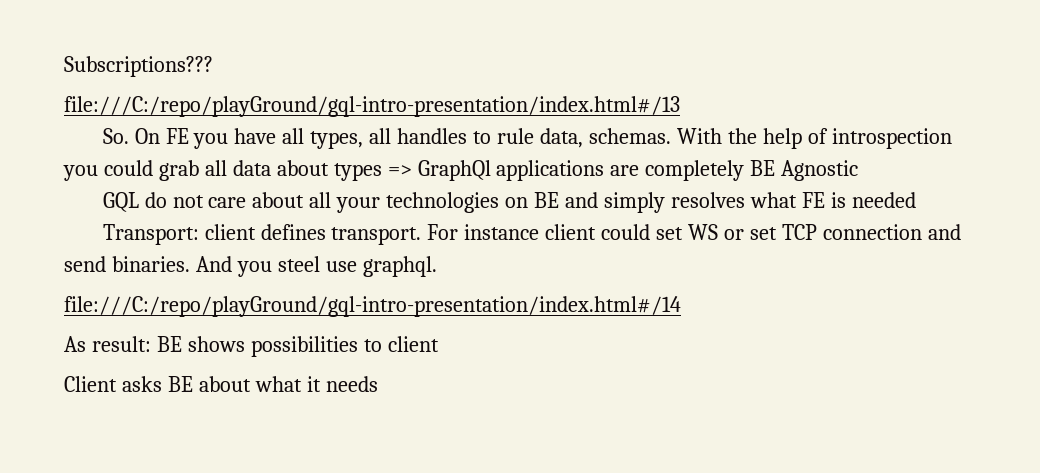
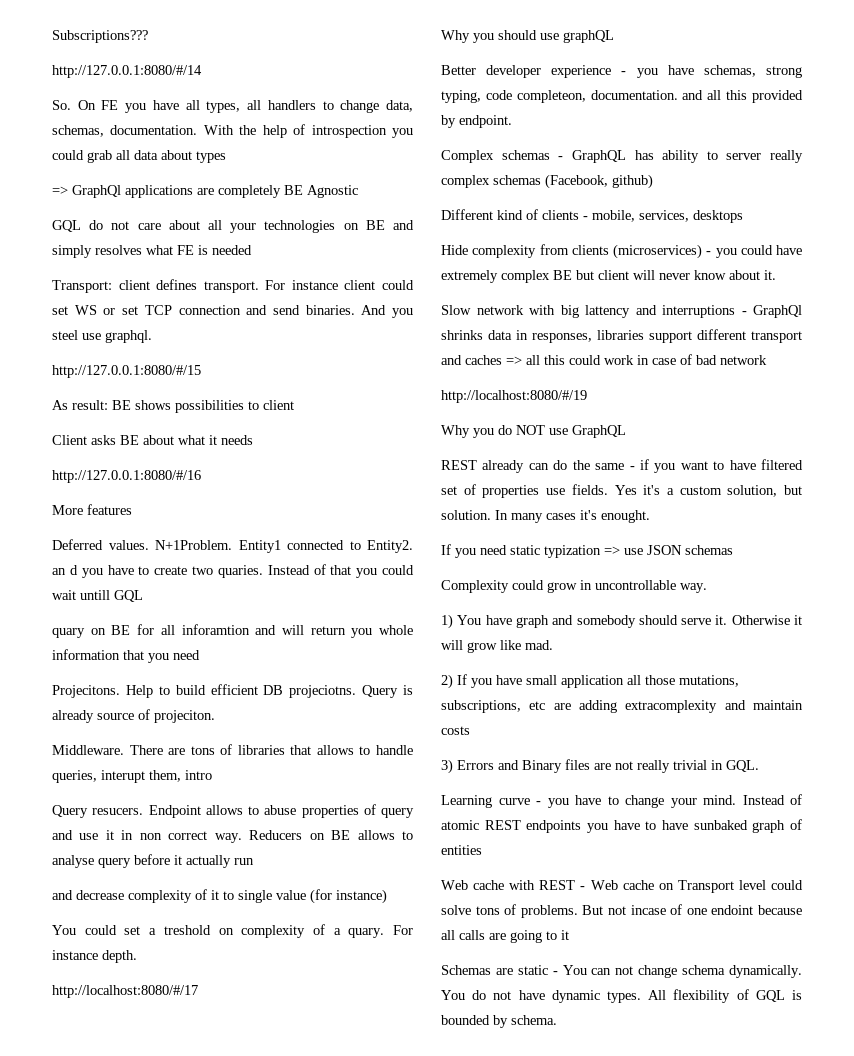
[64,96,680,117] file:///C:/repo/playGround/gql-intro-presentation/index.html#/13 -> [52,65,202,78] http://127.0.0.1:8080/#/14
[397,128,671,148] handles to rule data, schemas. -> [267,100,413,113] [52,125,198,137] handlers to change data, schemas, documentation.
(382, 172) none -> (226, 157) //
[64,296,681,317] file:///C:/repo/playGround/gql-intro-presentation/index.html#/14 -> [52,365,201,378] http://127.0.0.1:8080/#/15
(378, 384) none -> [52,470,201,483] [52,504,132,515] [52,539,413,553] [52,564,414,578] [52,590,143,602] [52,624,413,638] [52,649,200,663] [52,684,413,698] [52,709,215,723] [52,744,413,755] [52,770,212,783] [52,804,414,818] [52,830,413,843] [52,854,254,868] [52,889,387,904] [52,924,413,938] [52,950,137,963] [52,985,198,998] [441,30,614,43] [441,65,802,78] [441,90,803,103] [441,115,512,128] [441,150,803,163] [441,174,653,189] [441,209,743,223] [441,244,802,259] [441,270,776,283] [441,305,802,318] [441,329,802,343] [441,354,767,365] [441,390,587,403] [441,425,626,438] [441,459,803,473] [441,484,802,498] [441,510,650,523] [441,544,733,558] [441,580,707,593] [441,614,802,629] [441,640,553,653] [441,674,739,689] [441,700,803,713] [441,726,470,735] [441,759,759,774] [441,794,802,808] [441,819,802,833] [441,845,482,855] [441,880,803,893] [441,904,802,918] [441,930,569,943] [441,965,802,978] [441,989,802,1003] [441,1015,557,1028] // http://127.0.0.1:8080/#/16 // More features // Deferred values. N+1Problem. Entity1 connected to Entity2. an d you have to create two quaries. Instead of that you could wait untill GQL // quary on BE for all inforamtion and will return you whole information that you need // Projecitons. Help to build efficient DB projeciotns. Query is already source of projeciton. // Middleware. There are tons of libraries that allows to handle queries, interupt them, intro // Query resucers. Endpoint allows to abuse properties of query and use it in non correct way. Reducers on BE allows to analyse query before it actually run // and decrease complexity of it to single value (for instance) // You could set a treshold on complexity of a quary. For instance depth. // http://localhost:8080/#/17 // Why you should use graphQL // Better developer experience - you have schemas, strong typing, code completeon, documentation. and all this provided by endpoint. // Complex schemas - GraphQL has ability to server really complex schemas (Facebook, github) // Different kind of clients - mobile, services, desktops // Hide complexity from clients (microservices) - you could have extremely complex BE but client will never know about it. // Slow network with big lattency and interruptions - GraphQl shrinks data in responses, libraries support different transport and caches => all this could work in case of bad network // http://localhost:8080/#/19 // Why you do NOT use GraphQL // REST already can do the same - if you want to have filtered set of properties use fields. Yes it's a custom solution, but solution. In many cases it's enought. // If you need static typization => use JSON schemas // Complexity could grow in uncontrollable way. // 1) You have graph and somebody should serve it. Otherwise it will grow like mad. // 2) If you have small application all those mutations, subscriptions, etc are adding extracomplexity and maintain costs // 3) Errors and Binary files are not really trivial in GQL. // Learning curve - you have to change your mind. Instead of atomic REST endpoints you have to have sunbaked graph of entities // Web cache with REST - Web cache on Transport level could solve tons of problems. But not incase of one endoint because all calls are going to it // Schemas are static - You can not change schema dynamically. You do not have dynamic types. All flexibility of GQL is bounded by schema.

